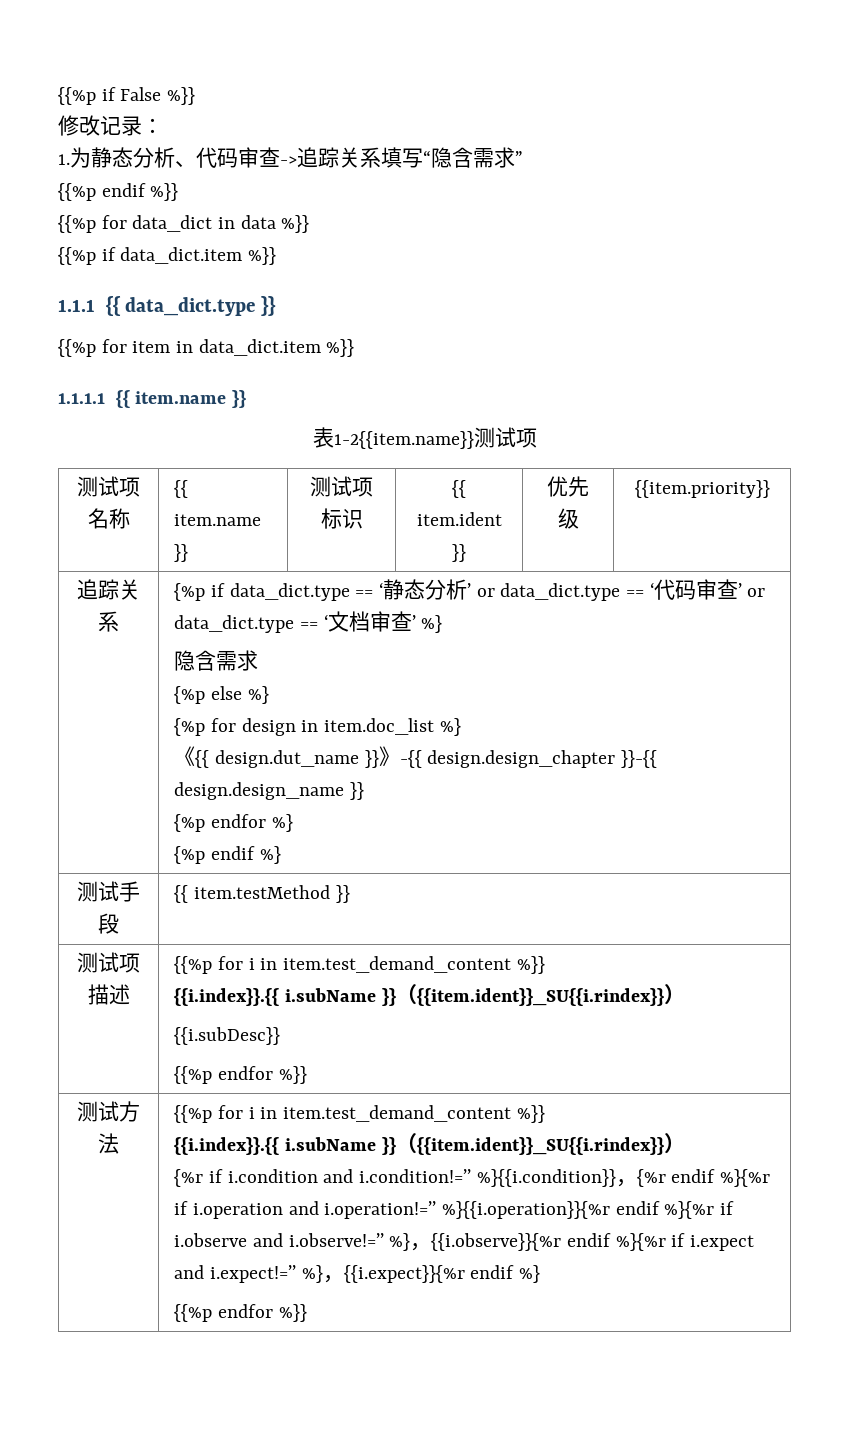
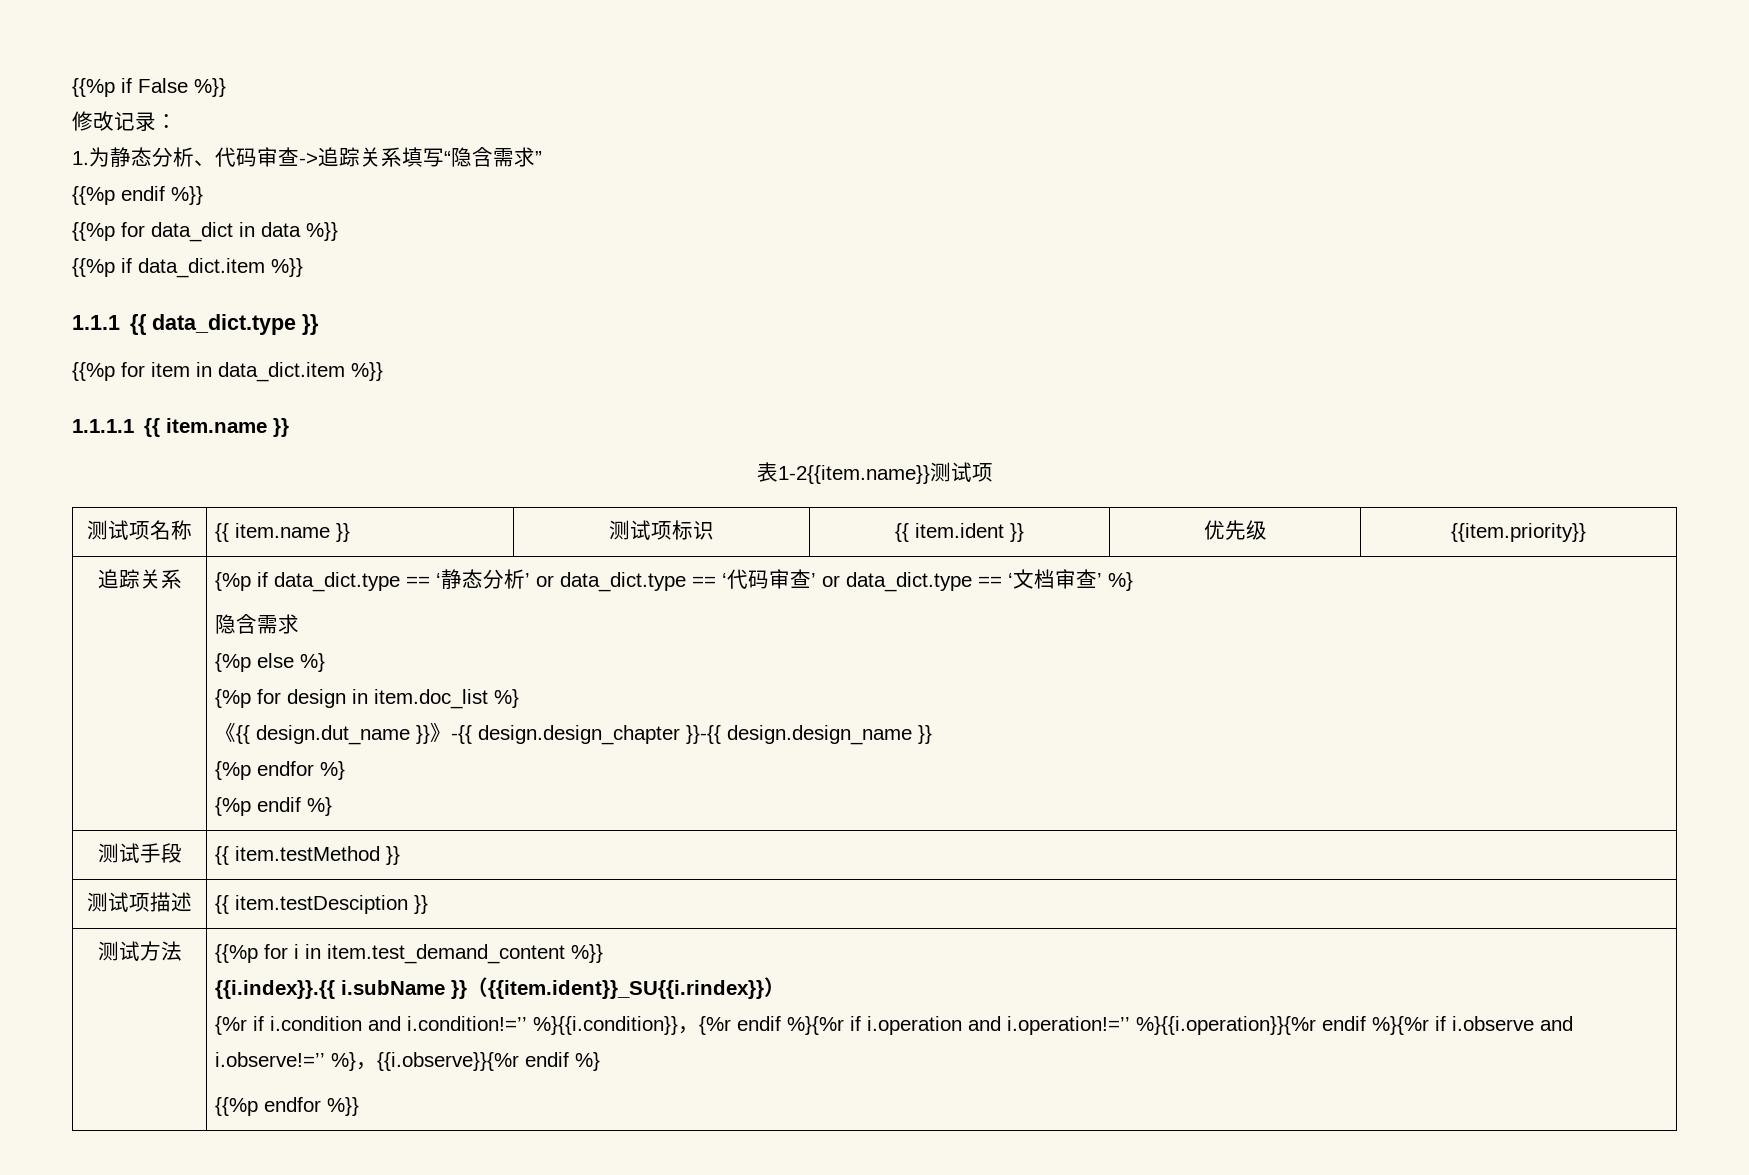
[174,956,545,974] [174,984,685,1006] [174,1027,281,1045] [174,1066,307,1084] {{%p for i in item.test_demand_content %}} // {{i.index}}.{{ i.subName }}（{{item.ident}}_SU{{i.rindex}}） // {{i.subDesc}} // {{%p endfor %}} -> [214,895,428,914] {{ item.testDesciption }}
[615,1233,754,1251] [174,1265,515,1283] %}{%r if i.expect and i.expect!=’’ %}，{{i.expect}}{%r endif -> (569, 1059) none

